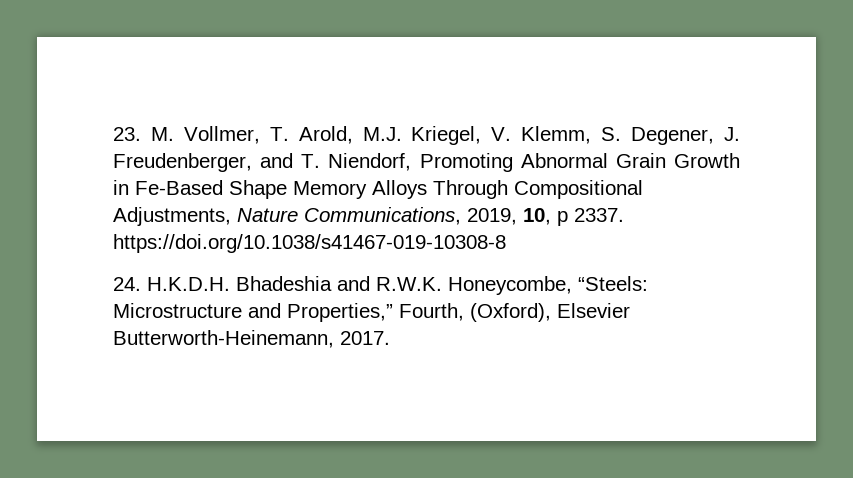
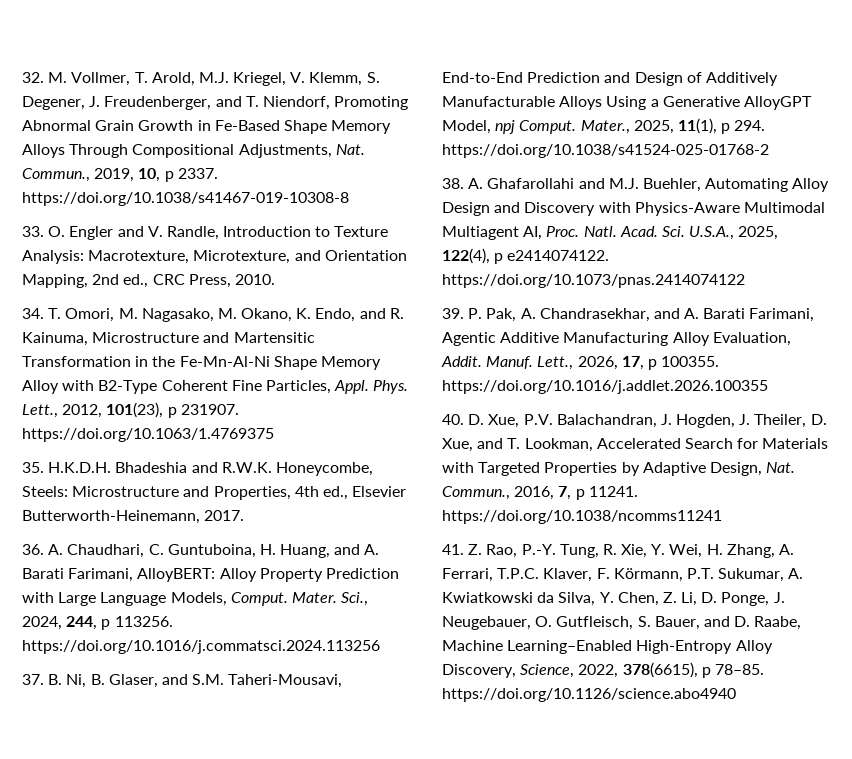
[113,127,141,141] 23. -> [22,72,44,83] 32.
[237,207,461,225] Nature Communications, -> [335,144,365,155] [22,168,90,182] Nat. Commun.,
[113,277,141,291] 24. -> [22,226,389,240] [22,250,407,264] [22,274,275,288] [22,308,404,322] [22,332,315,346] [22,356,381,370] [22,380,409,394] [22,402,239,418] [22,428,274,442] [22,462,44,473] 33. O. Engler and V. Randle, Introduction to Texture Analysis: Macrotexture, Microtexture, and Orientation Mapping, 2nd ed., CRC Press, 2010. // 34. T. Omori, M. Nagasako, M. Okano, K. Endo, and R. Kainuma, Microstructure and Martensitic Transformation in the Fe-Mn-Al-Ni Shape Memory Alloy with B2-Type Coherent Fine Particles, Appl. Phys. Lett., 2012, 101(23), p 231907. https://doi.org/10.1063/1.4769375 // 35.
[578,276,648,291] [113,303,551,322] “Steels: Microstructure and Properties,” Fourth, (Oxford), -> [22,486,348,500] Steels: Microstructure and Properties, 4th ed.,
(390, 338) none -> [22,544,380,558] [22,568,399,582] [22,592,369,606] [22,616,173,630] [22,640,380,654] [22,674,343,688] [442,72,778,86] [442,96,812,110] [442,118,766,134] [442,144,769,158] [442,178,830,192] [442,202,825,216] [442,226,779,240] [442,248,610,264] [442,274,745,288] [442,308,815,322] [442,332,791,346] [441,356,720,370] [442,380,768,394] [442,414,827,428] [442,438,829,452] [442,462,796,476] [442,486,638,500] [442,510,722,524] [442,544,795,558] [442,568,804,582] [442,592,785,606] [442,616,802,630] [442,640,773,654] [442,662,764,678] [442,688,736,702] // 36. A. Chaudhari, C. Guntuboina, H. Huang, and A. Barati Farimani, AlloyBERT: Alloy Property Prediction with Large Language Models, Comput. Mater. Sci., 2024, 244, p 113256. https://doi.org/10.1016/j.commatsci.2024.113256 // 37. B. Ni, B. Glaser, and S.M. Taheri-Mousavi, End-to-End Prediction and Design of Additively Manufacturable Alloys Using a Generative AlloyGPT Model, npj Comput. Mater., 2025, 11(1), p 294. https://doi.org/10.1038/s41524-025-01768-2 // 38. A. Ghafarollahi and M.J. Buehler, Automating Alloy Design and Discovery with Physics-Aware Multimodal Multiagent AI, Proc. Natl. Acad. Sci. U.S.A., 2025, 122(4), p e2414074122. https://doi.org/10.1073/pnas.2414074122 // 39. P. Pak, A. Chandrasekhar, and A. Barati Farimani, Agentic Additive Manufacturing Alloy Evaluation, Addit. Manuf. Lett., 2026, 17, p 100355. https://doi.org/10.1016/j.addlet.2026.100355 // 40. D. Xue, P.V. Balachandran, J. Hogden, J. Theiler, D. Xue, and T. Lookman, Accelerated Search for Materials with Targeted Properties by Adaptive Design, Nat. Commun., 2016, 7, p 11241. https://doi.org/10.1038/ncomms11241 // 41. Z. Rao, P.-Y. Tung, R. Xie, Y. Wei, H. Zhang, A. Ferrari, T.P.C. Klaver, F. Körmann, P.T. Sukumar, A. Kwiatkowski da Silva, Y. Chen, Z. Li, D. Ponge, J. Neugebauer, O. Gutfleisch, S. Bauer, and D. Raabe, Machine Learning–Enabled High-Entropy Alloy Discovery, Science, 2022, 378(6615), p 78–85. https://doi.org/10.1126/science.abo4940

